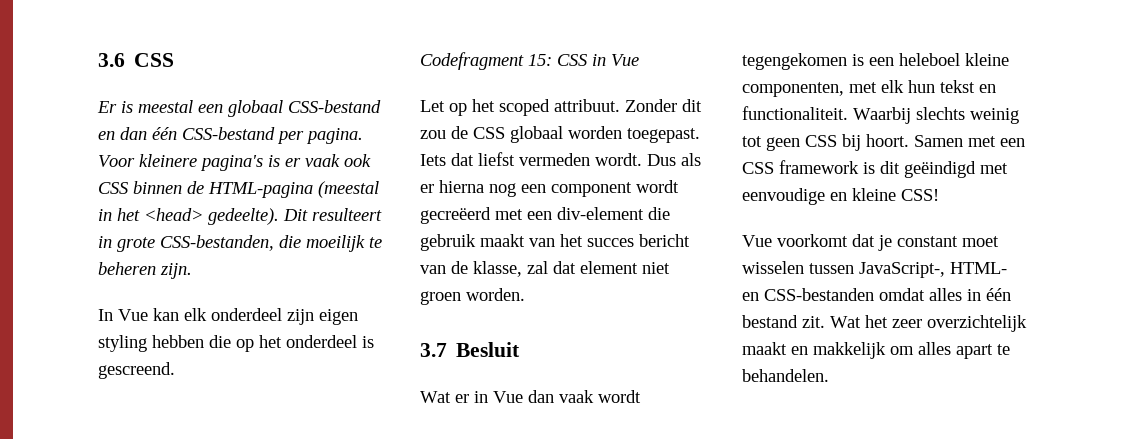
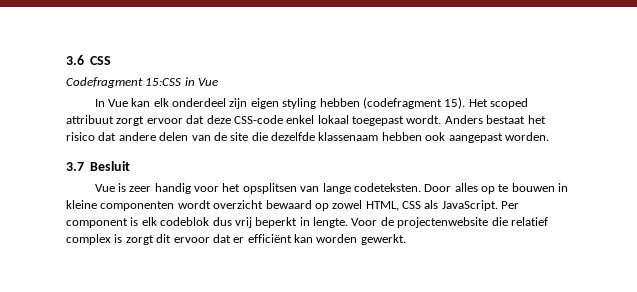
[97,100,381,117] [98,127,363,144] [98,154,371,171] [98,181,379,198] [98,208,382,225] [98,235,382,252] [98,262,192,279] Er is meestal een globaal CSS-bestand en dan één CSS-bestand per pagina. Voor kleinere pagina's is er vaak ook CSS binnen de HTML-pagina (meestal in het <head> gedeelte). Dit resulteert in grote CSS-bestanden, die moeilijk te beheren zijn. -> [66,77,219,88] Codefragment 15:CSS in Vue
[209,335,374,352] [98,362,175,379] [420,52,639,70] [420,99,702,116] [420,126,700,143] [420,152,701,166] [420,180,679,197] [420,207,670,224] [420,234,690,251] [420,261,670,277] [420,288,525,305] [420,342,521,357] [420,390,641,403] [742,53,1009,70] [742,80,996,97] [742,106,1019,124] [742,134,1025,151] [742,160,1008,178] [742,188,939,205] [742,234,999,251] [742,261,1007,278] [742,288,1011,301] [742,315,1027,332] [742,342,1010,359] [742,369,829,382] die op het onderdeel is gescreend. // Codefragment 15: CSS in Vue // Let op het scoped attribuut. Zonder dit zou de CSS globaal worden toegepast. Iets dat liefst vermeden wordt. Dus als er hierna nog een component wordt gecreëerd met een div-element die gebruik maakt van het succes bericht van de klasse, zal dat element niet groen worden. // 3.7 Besluit // Wat er in Vue dan vaak wordt tegengekomen is een heleboel kleine componenten, met elk hun tekst en functionaliteit. Waarbij slechts weinig tot geen CSS bij hoort. Samen met een CSS framework is dit geëindigd met eenvoudige en kleine CSS! // Vue voorkomt dat je constant moet wisselen tussen JavaScript-, HTML- en CSS-bestanden omdat alles in één bestand zit. Wat het zeer overzichtelijk maakt en makkelijk om alles apart te behandelen. -> [362,97,529,109] [66,115,546,126] [66,132,549,143] [66,161,131,171] [94,183,569,194] [66,200,520,211] [66,217,548,228] [66,234,406,245] (codefragment 15). Het scoped attribuut zorgt ervoor dat deze CSS-code enkel lokaal toegepast wordt. Anders bestaat het risico dat andere delen van de site die dezelfde klassenaam hebben ook aangepast worden. // 3.7 Besluit // Vue is zeer handig voor het opsplitsen van lange codeteksten. Door alles op te bouwen in kleine componenten wordt overzicht bewaard op zowel HTML, CSS als JavaScript. Per component is elk codeblok dus vrij beperkt in lengte. Voor de projectenwebsite die relatief complex is zorgt dit ervoor dat er efficiënt kan worden gewerkt.

